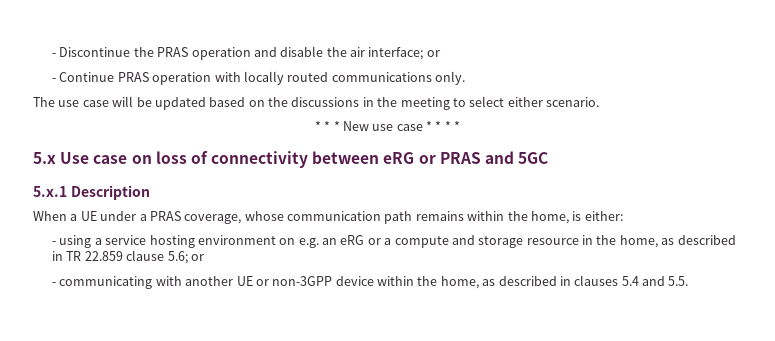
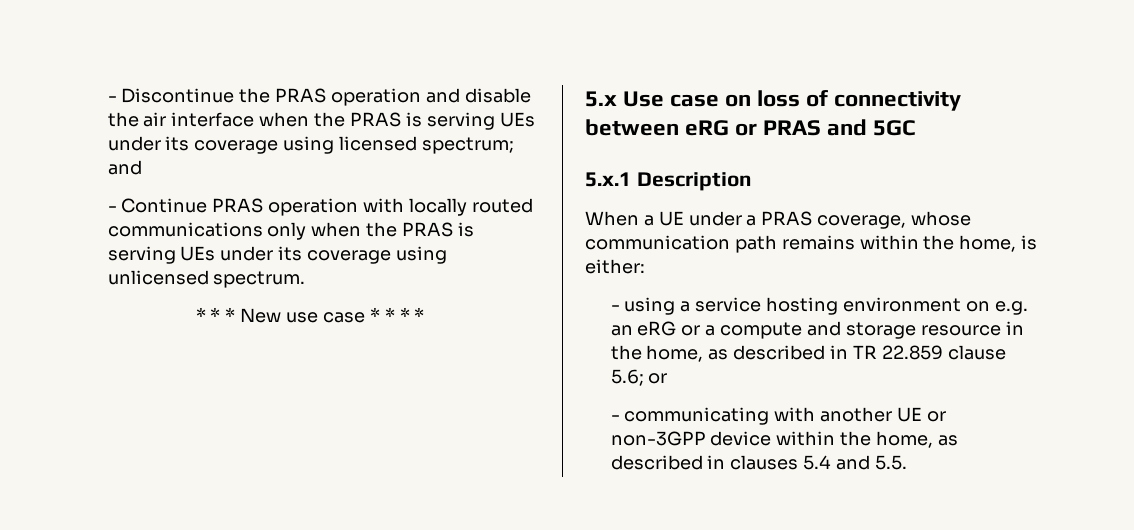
[368,47,440,60] interface; or -> [171,112,535,130] [107,136,514,154] [107,160,142,175] interface when the PRAS is serving UEs under its coverage using licensed spectrum; and
[435,71,466,85] [33,96,599,110] only. // The use case will be updated based on the discussions in the meeting to select either scenario. -> [267,222,474,240] [107,246,447,264] [107,270,306,288] only when the PRAS is serving UEs under its coverage using unlicensed spectrum.

